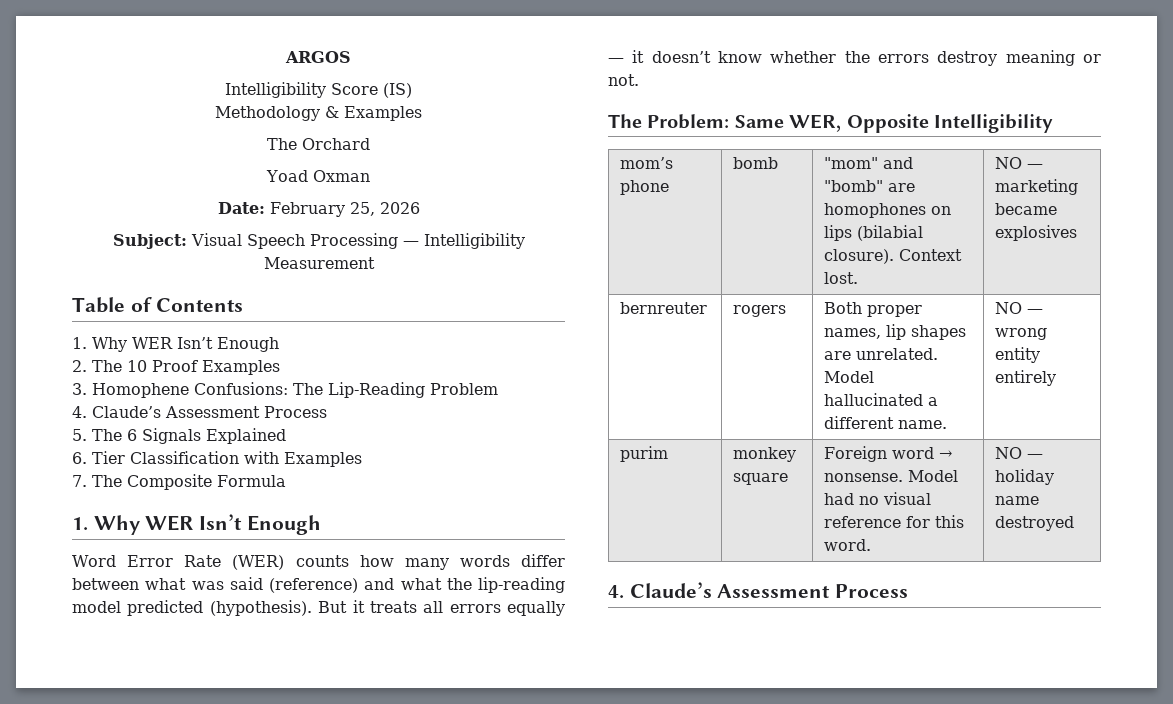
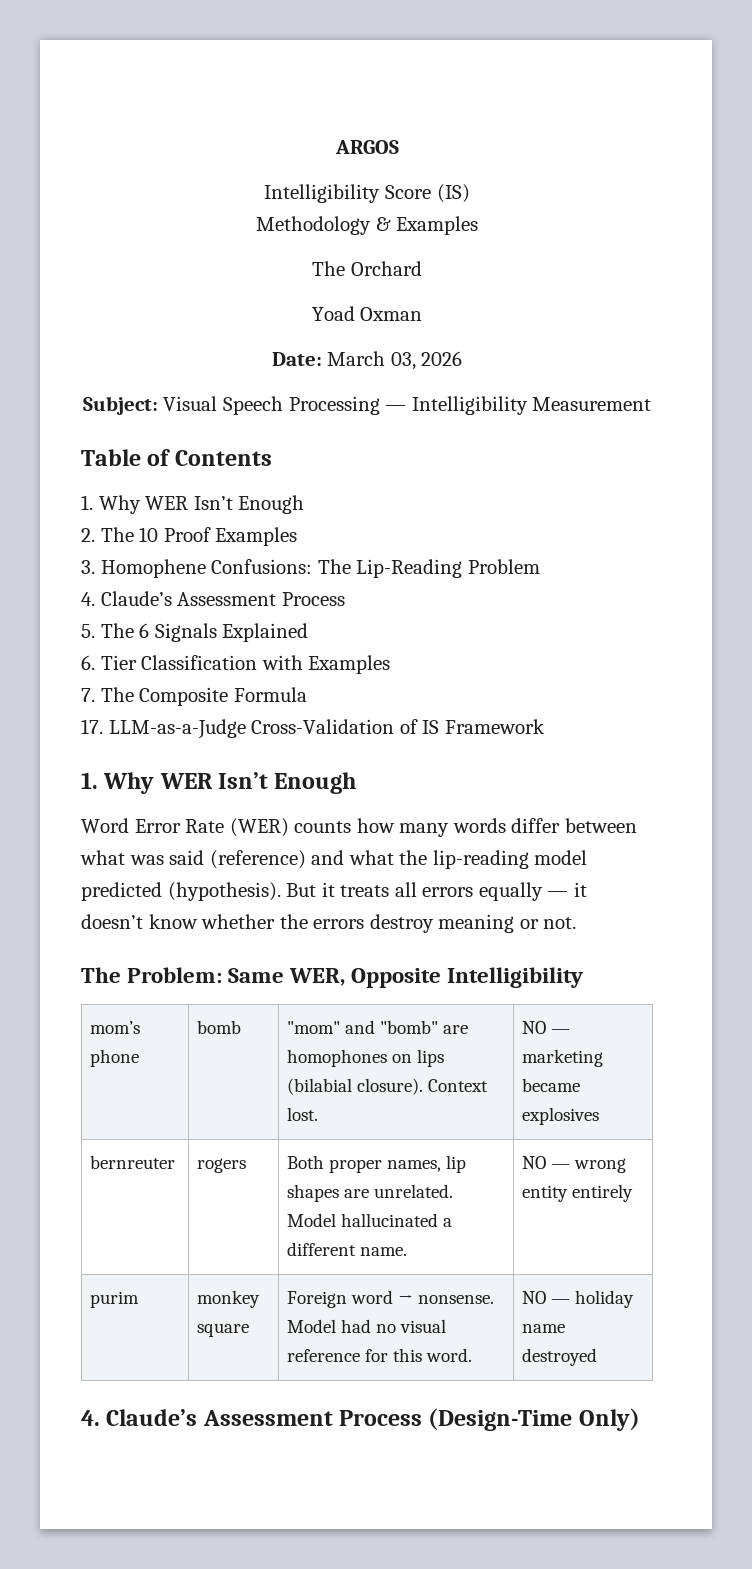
[269,202,375,217] February 25, -> [327,351,416,370] March 03,
(286, 481) none -> [81,719,545,739] // 17. LLM-as-a-Judge Cross-Validation of IS Framework
(909, 591) none -> [428,1408,640,1431] (Design-Time Only)

